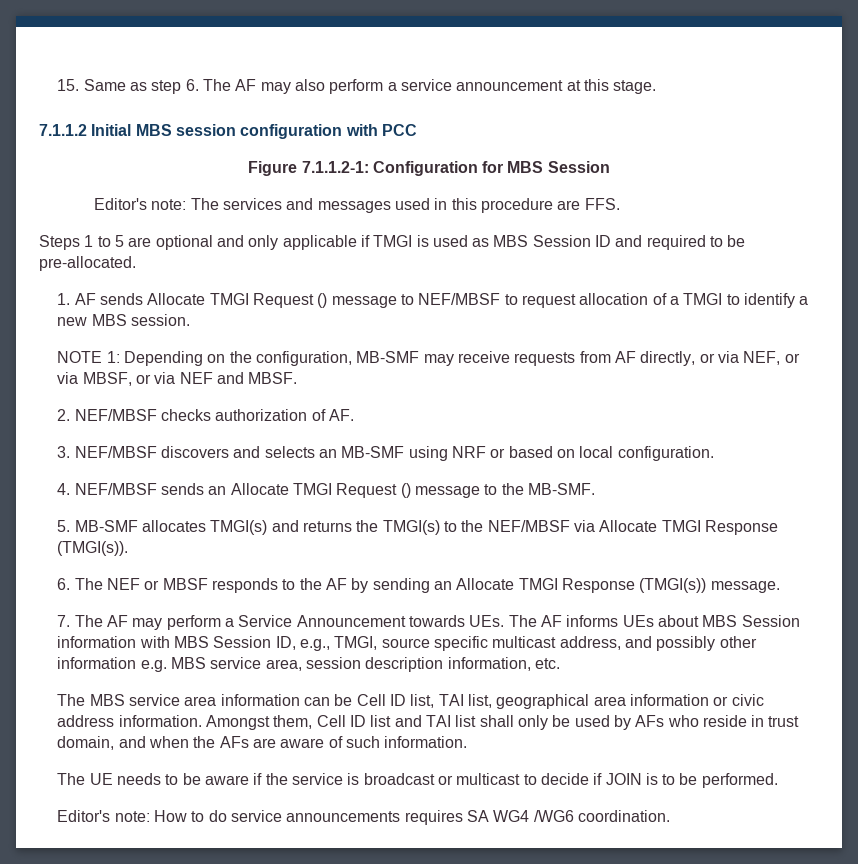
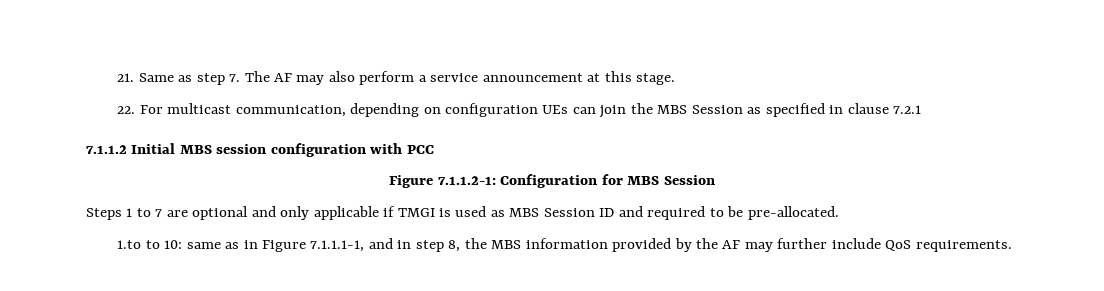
[57,79,80,91] 15. -> [117,73,135,82] 21.
[185,79,199,91] 6. -> [229,74,241,82] 7.
(657, 87) none -> [117,103,921,118] // 22. For multicast communication, depending on configuration UEs can join the MBS Session as specified in clause 7.2.1
[94,198,620,213] // Editor's note: The services and messages used in this procedure are FFS. -> (715, 180) none
[114,235,124,247] 5 -> [155,209,163,217] 7
[57,293,809,308] [57,314,191,326] [57,351,800,366] [57,372,298,386] [57,409,354,421] [57,446,714,461] [57,483,595,498] [57,520,778,535] [57,541,129,556] [57,578,780,593] [57,615,800,630] [57,636,757,651] [57,657,560,672] [57,694,764,709] [57,715,800,730] [57,736,468,750] [57,773,778,788] [57,810,670,825] 1. AF sends Allocate TMGI Request () message to NEF/MBSF to request allocation of a TMGI to identify a new MBS session. // NOTE 1: Depending on the configuration, MB-SMF may receive requests from AF directly, or via NEF, or via MBSF, or via NEF and MBSF. // 2. NEF/MBSF checks authorization of AF. // 3. NEF/MBSF discovers and selects an MB-SMF using NRF or based on local configuration. // 4. NEF/MBSF sends an Allocate TMGI Request () message to the MB-SMF. // 5. MB-SMF allocates TMGI(s) and returns the TMGI(s) to the NEF/MBSF via Allocate TMGI Response (TMGI(s)). // 6. The NEF or MBSF responds to the AF by sending an Allocate TMGI Response (TMGI(s)) message. // 7. The AF may perform a Service Announcement towards UEs. The AF informs UEs about MBS Session information with MBS Session ID, e.g., TMGI, source specific multicast address, and possibly other information e.g. MBS service area, session description information, etc. // The MBS service area information can be Cell ID list, TAI list, geographical area information or civic address information. Amongst them, Cell ID list and TAI list shall only be used by AFs who reside in trust domain, and when the AFs are aware of such information. // The UE needs to be aware if the service is broadcast or multicast to decide if JOIN is to be performed. // Editor's note: How to do service announcements requires SA WG4 /WG6 coordination. -> [117,238,1012,252] 1.to to 10: same as in Figure 7.1.1.1-1, and in step 8, the MBS information provided by the AF may further include QoS requirements.

